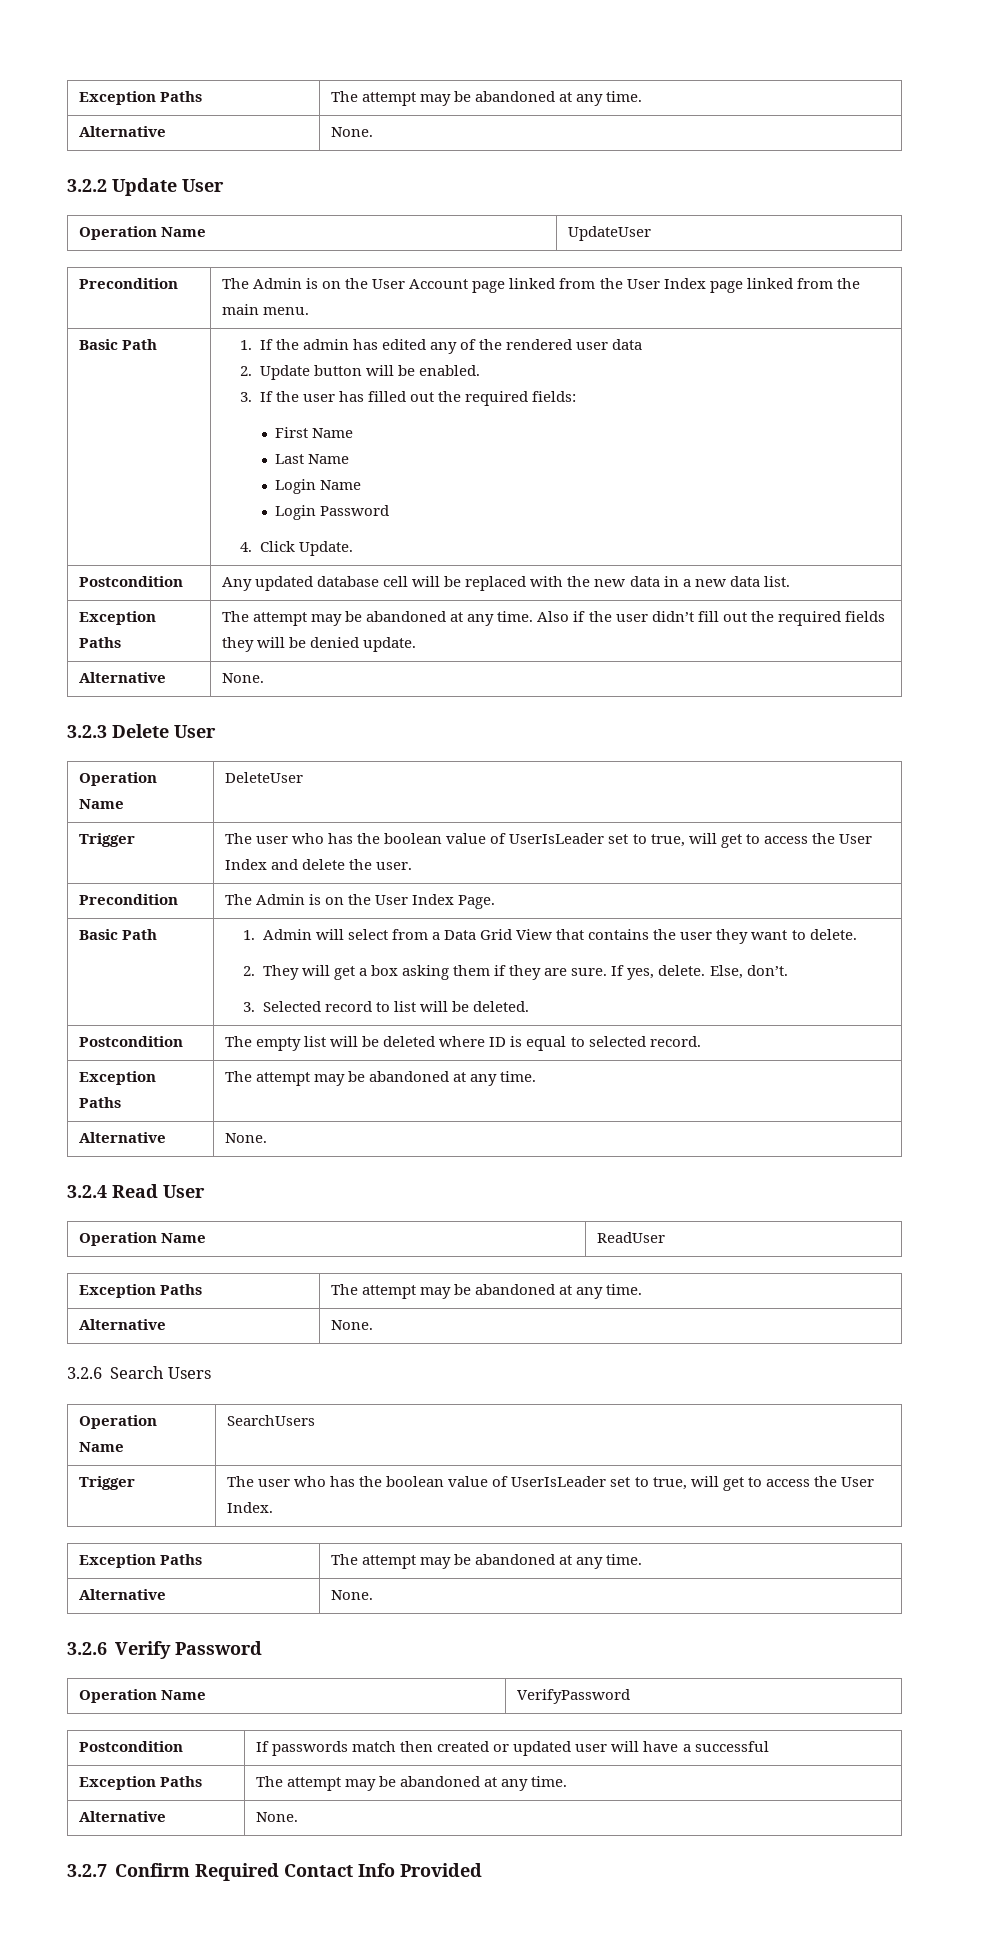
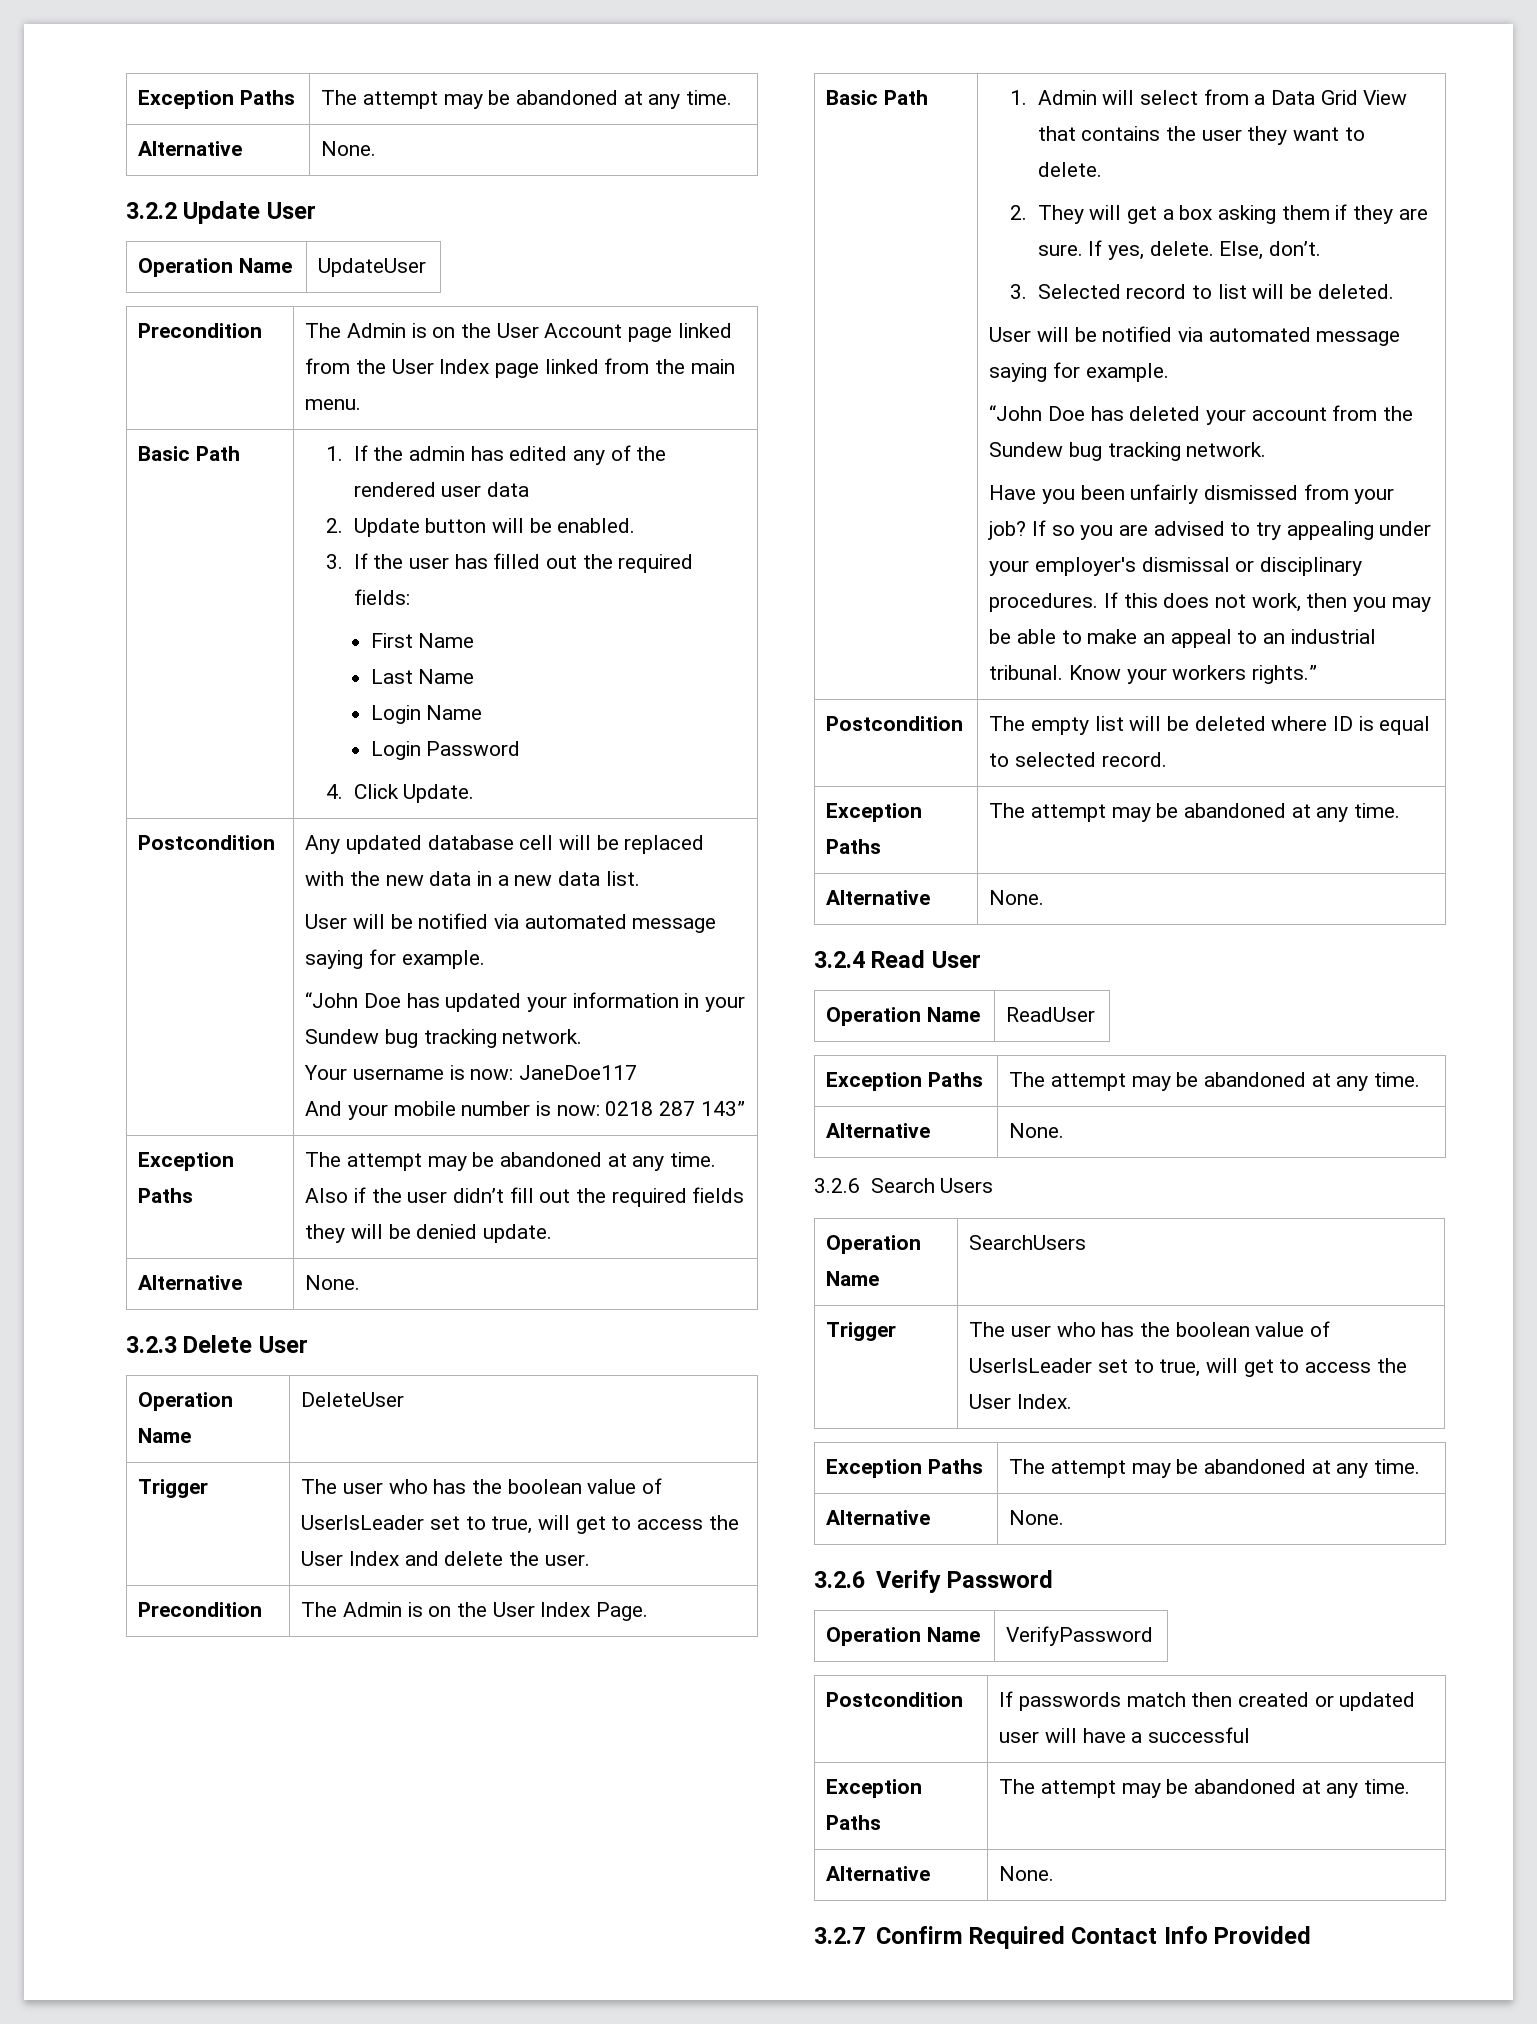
(790, 581) none -> [305,913,717,933] [305,949,485,969] [305,992,745,1012] [305,1029,583,1048] [304,1065,637,1080] [305,1101,745,1120] // User will be notified via automated message saying for example. // “John Doe has updated your information in your Sundew bug tracking network. // Your username is now: JaneDoe117 // And your mobile number is now: 0218 287 143”
(530, 1006) none -> [989,326,1401,346] [989,362,1169,382] [989,405,1413,425] [989,442,1267,461] [989,484,1395,504] [988,520,1432,540] [989,557,1362,576] [989,592,1431,612] [989,629,1376,648] [989,665,1317,684] // User will be notified via automated message saying for example. // “John Doe has deleted your account from the Sundew bug tracking network. // Have you been unfairly dismissed from your job? If so you are advised to try appealing under your employer's dismissal or disciplinary procedures. If this does not work, then you may be able to make an appeal to an industrial tribunal. Know your workers rights.”

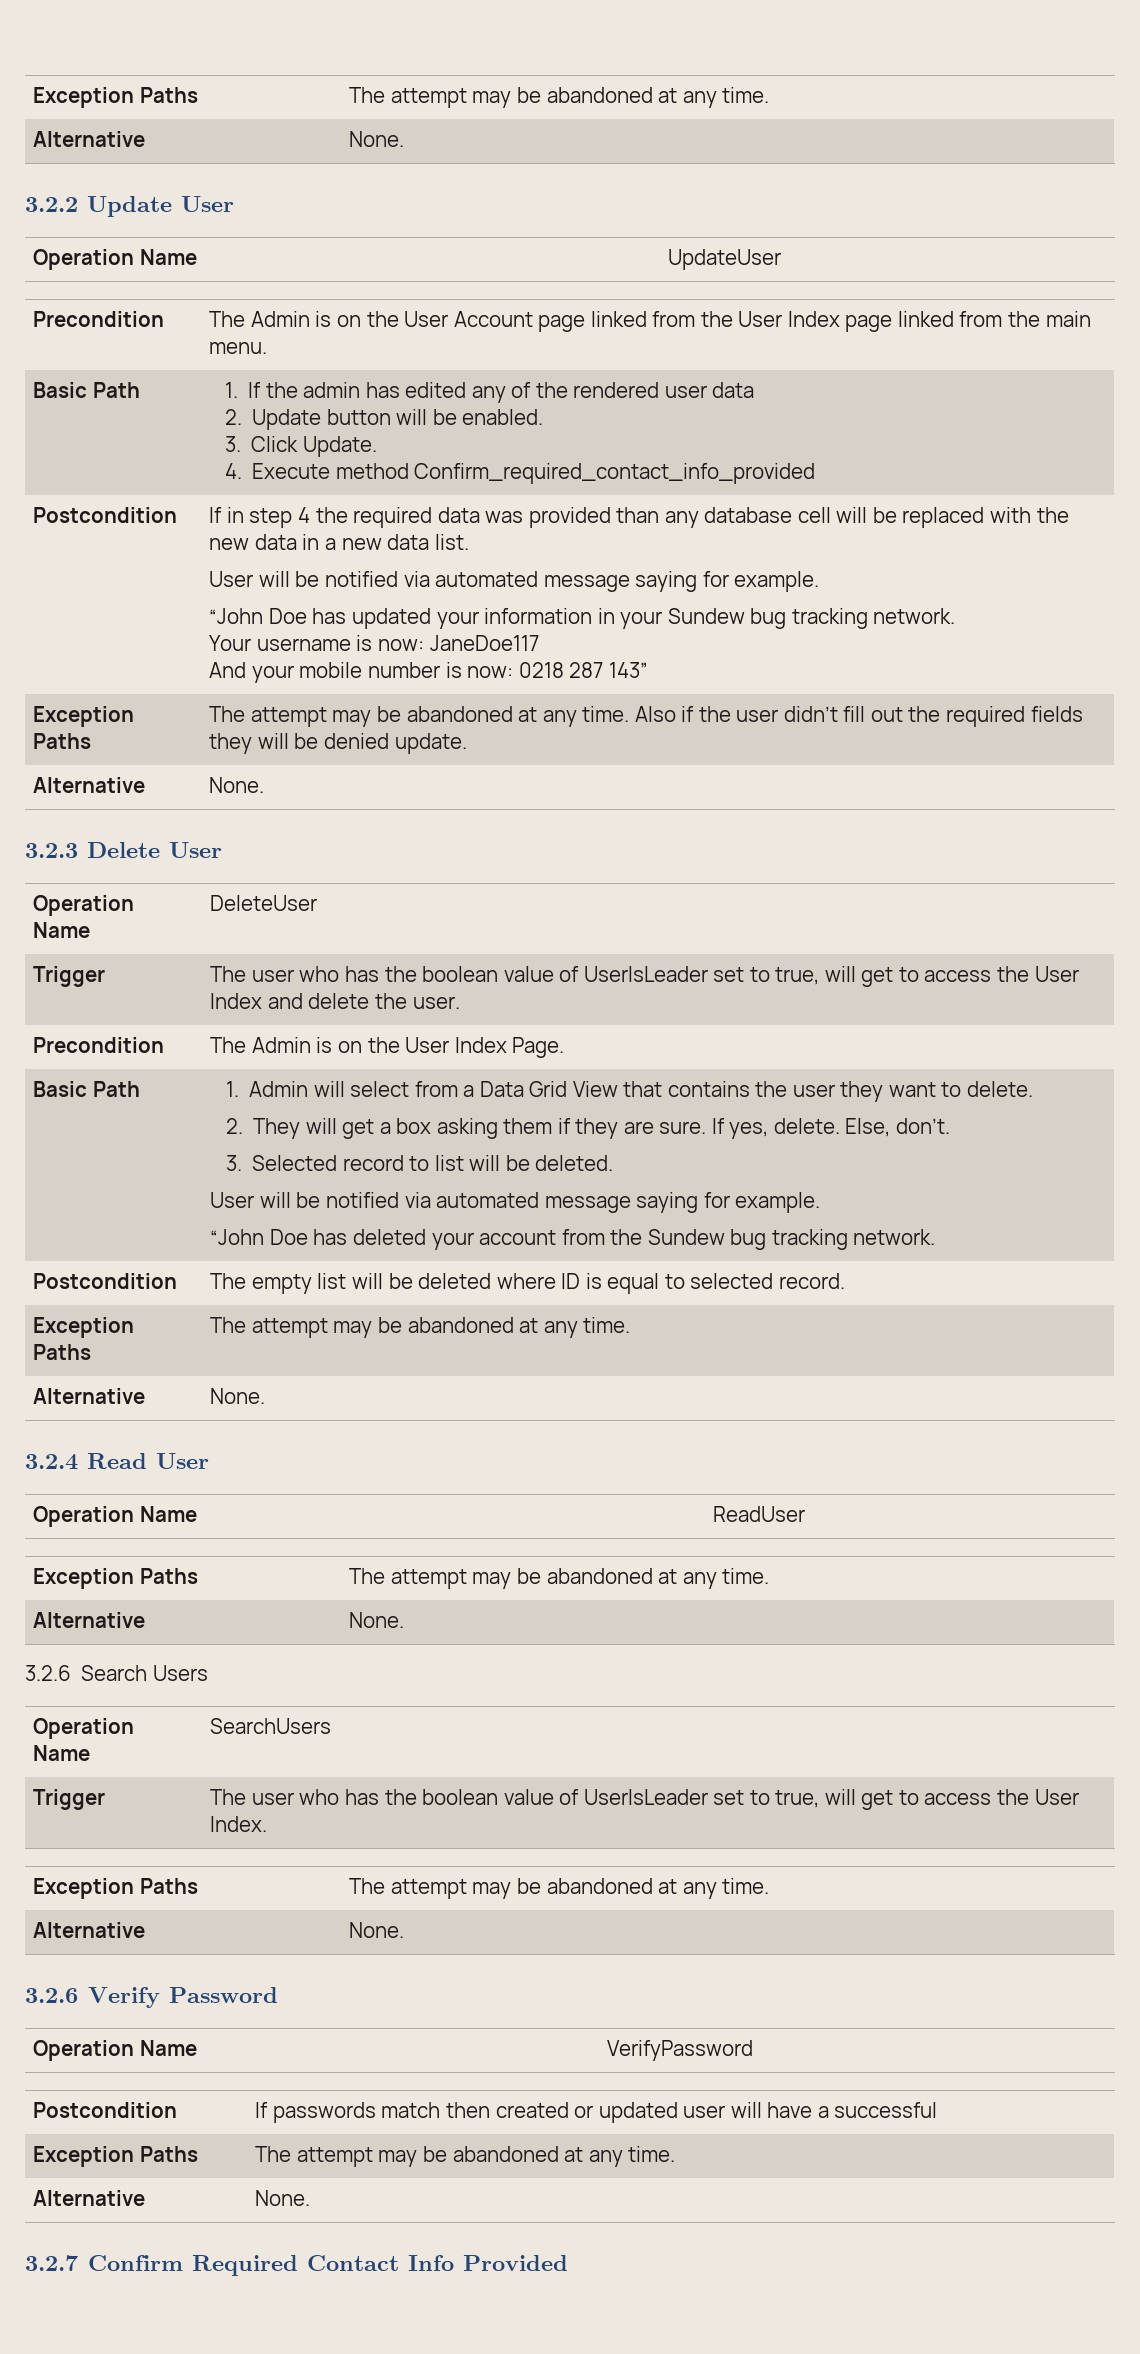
[353,553,694,573] [353,589,410,605] [370,633,475,648] [370,669,475,684] [370,705,483,724] [370,741,521,760] [326,784,475,803] [138,835,276,850] [305,835,422,854] If the user has filled out the required fields: // First Name // Last Name // Login Name // Login Password // 4. Click Update. // Postcondition | Any updated -> [250,436,377,457] [224,463,816,484] [33,507,178,523] [209,507,699,528] Click Update. // 4. Execute method Confirm_required_contact_info_provided // Postcondition | If in step 4 the required data was provided than any
[989,484,1395,504] [988,520,1432,540] [989,557,1362,576] [989,592,1431,612] [989,629,1376,648] [989,665,1317,684] // Have you been unfairly dismissed from your job? If so you are advised to try appealing under your employer's dismissal or disciplinary procedures. If this does not work, then you may be able to make an appeal to an industrial tribunal. Know your workers rights.” -> (936, 1237) none

